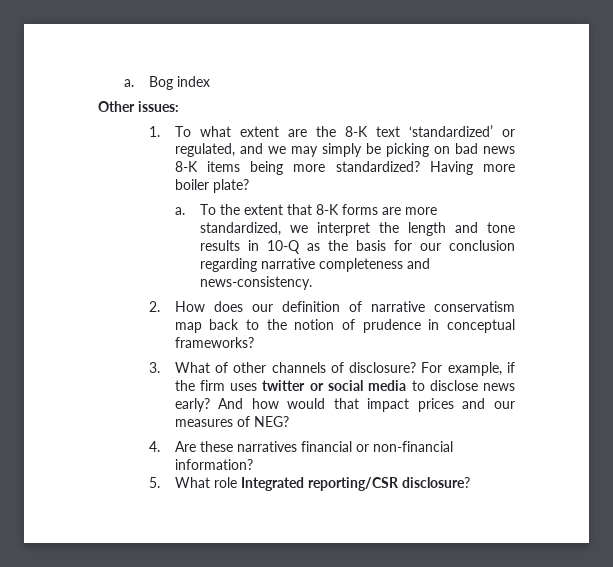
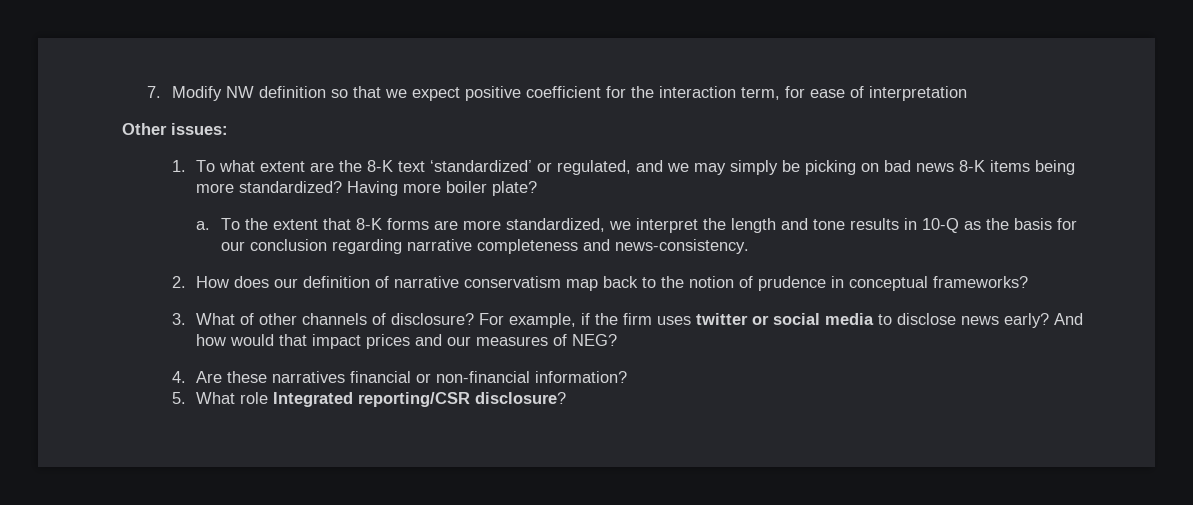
[123,76,211,90] a. Bog index -> [146,86,967,101] 7. Modify NW definition so that we expect positive coefficient for the interaction term, for ease of interpretation

